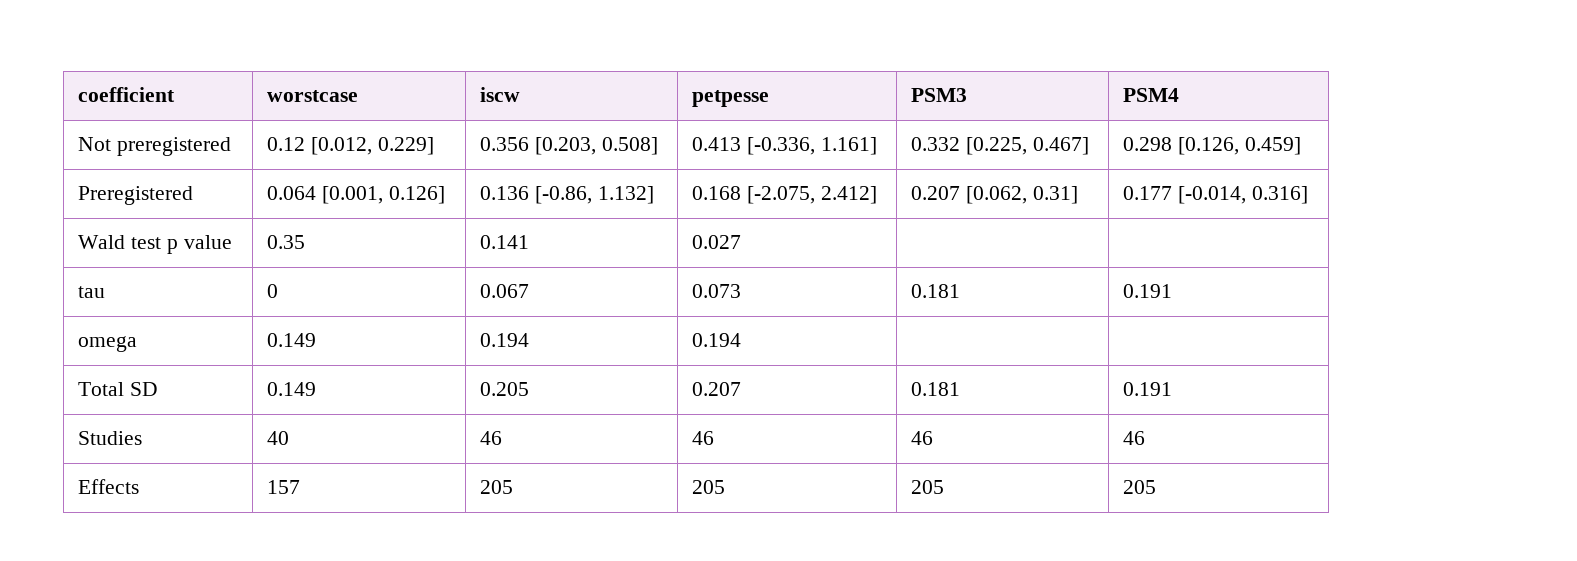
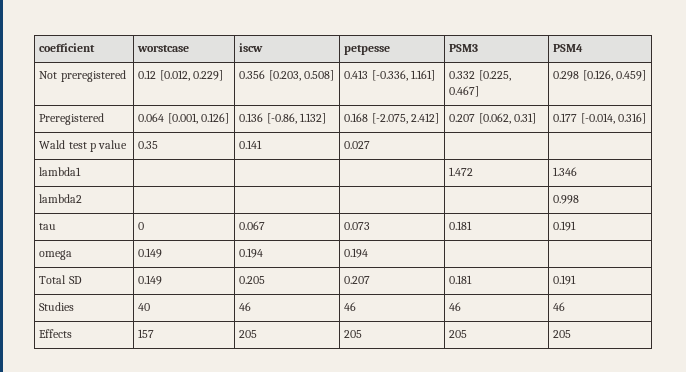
(742, 242) none -> [39,167,82,176] [449,167,474,176] [553,167,578,176] [39,194,83,203] [553,195,580,204] // lambda1 | | | | 1.472 | 1.346 // lambda2 | | | | | 0.998

